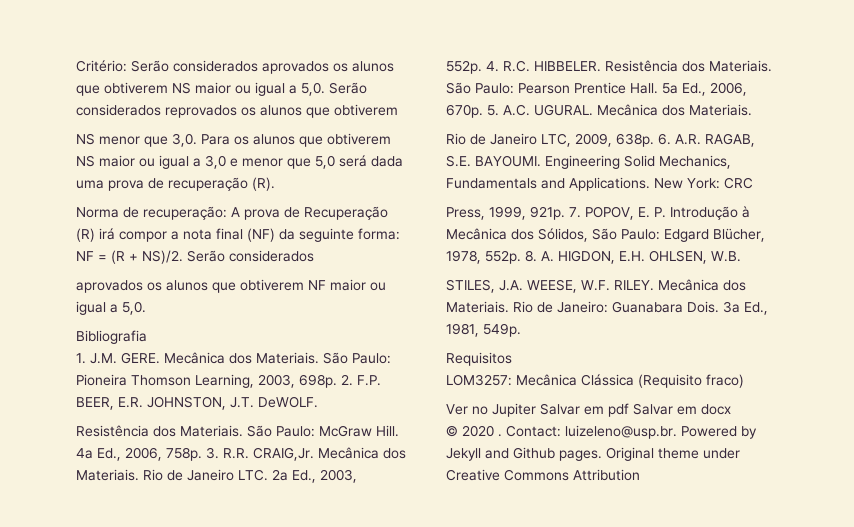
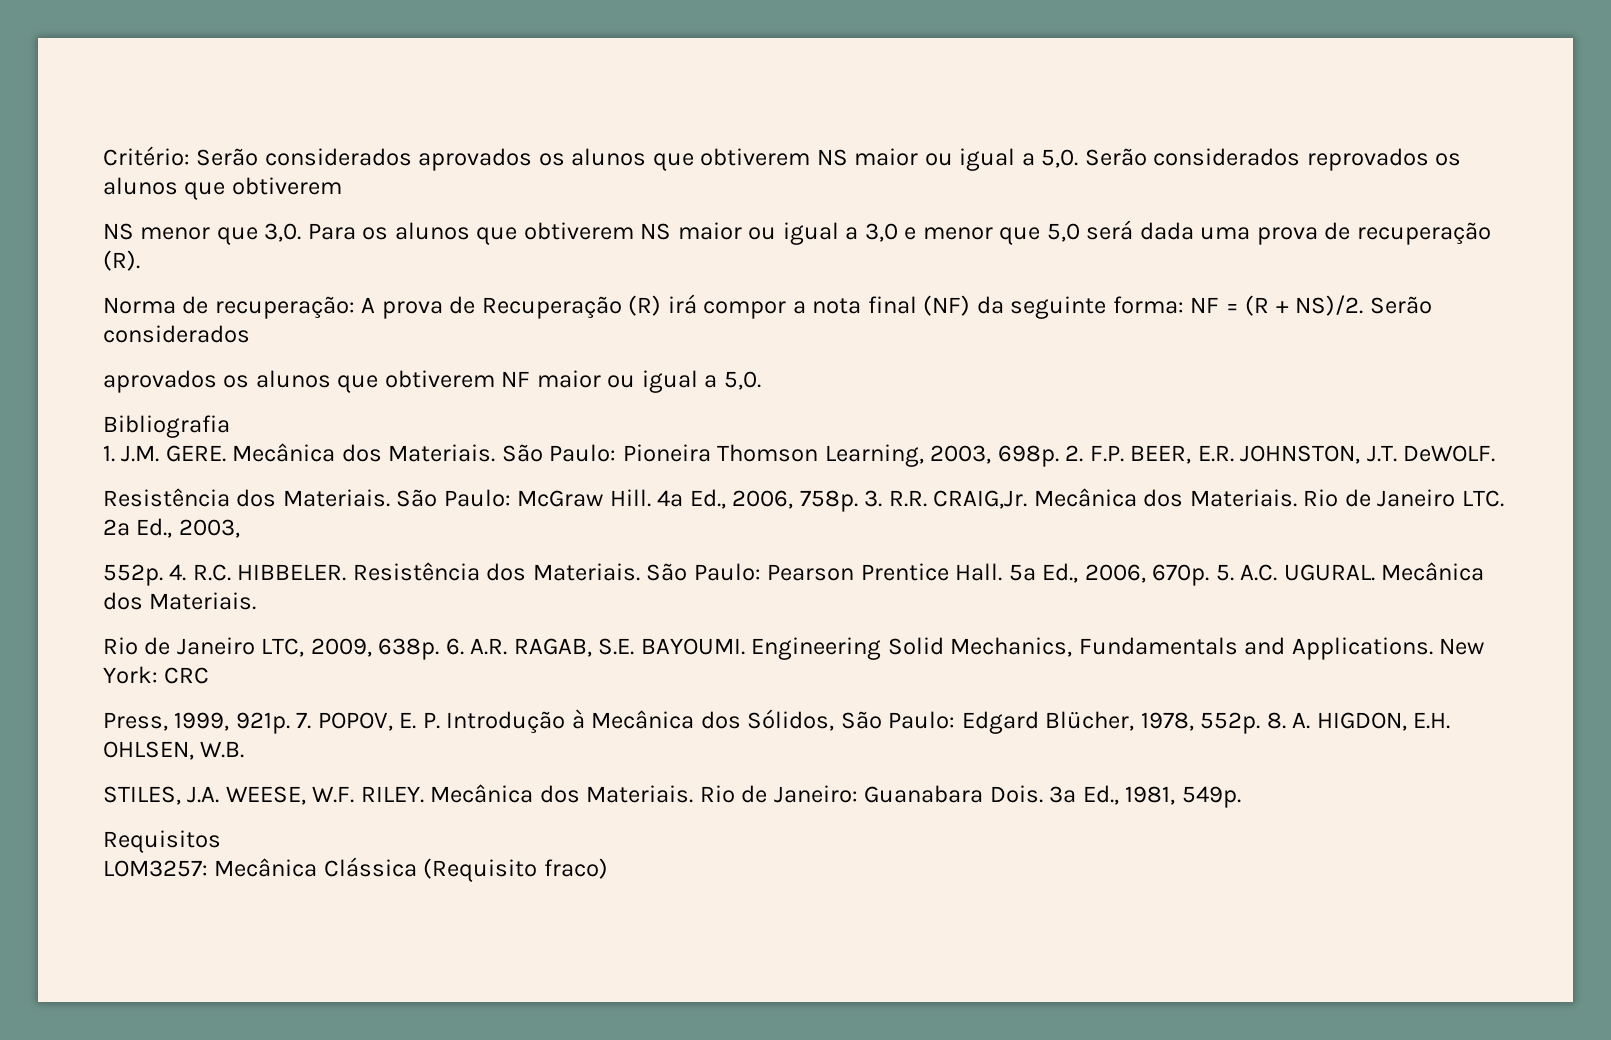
[446,403,731,417] [446,425,757,439] [446,447,740,461] [446,469,640,481] // Ver no Jupiter Salvar em pdf Salvar em docx // © 2020 . Contact: luizeleno@usp.br. Powered by Jekyll and Github pages. Original theme under Creative Commons Attribution -> (608, 868) none

